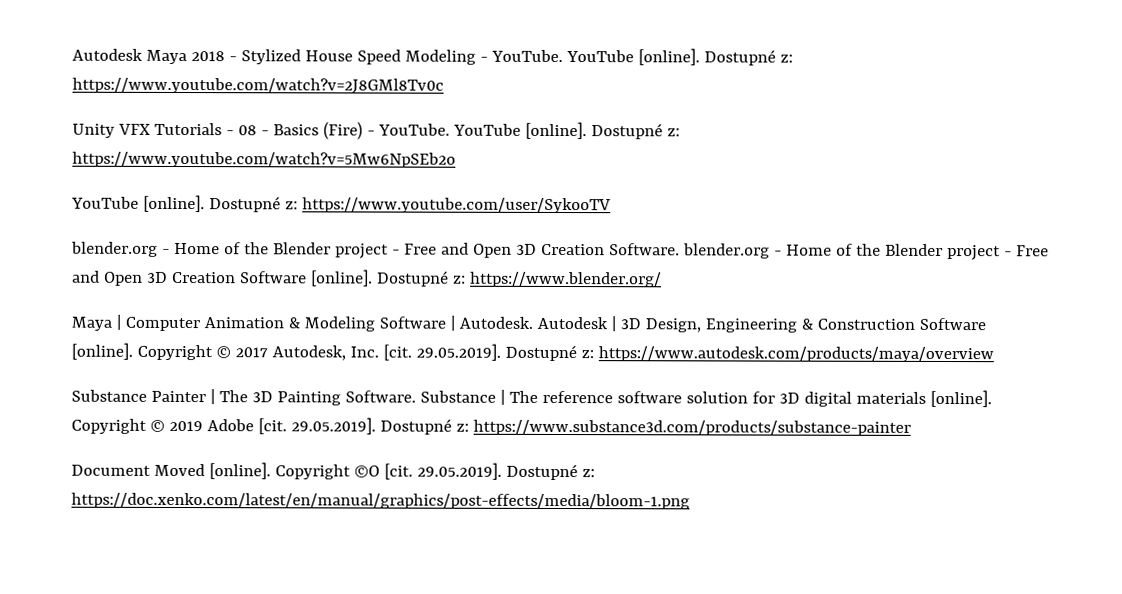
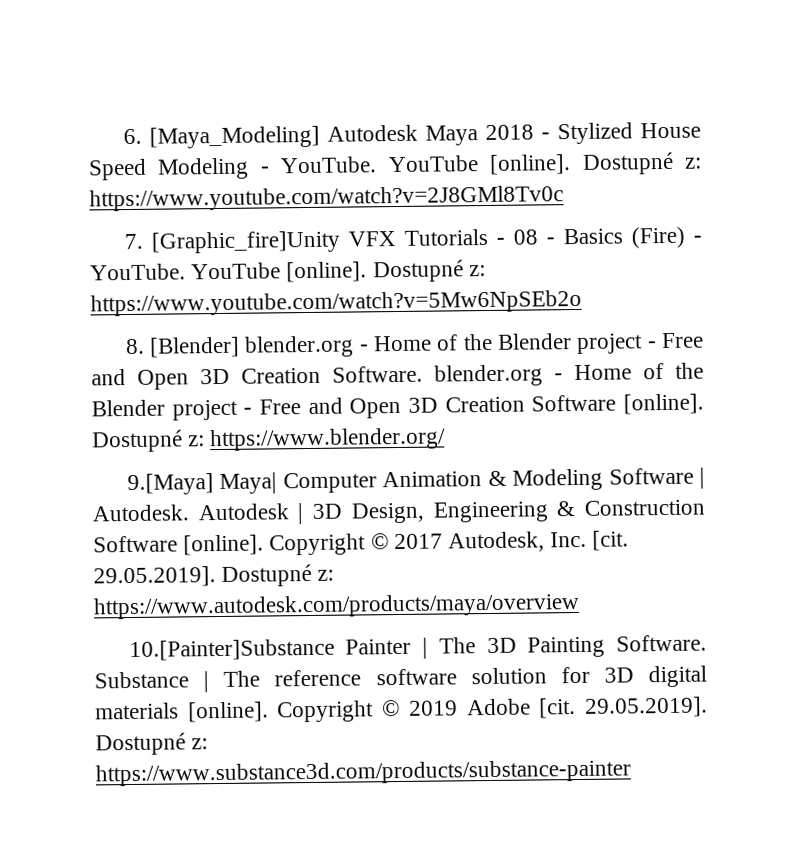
(72, 54) none -> [122,125,320,149] 6. [Maya_Modeling]
[72,123,115,138] Unity -> [123,230,340,254] 7. [Graphic_fire]Unity
[71,194,611,214] YouTube [online]. Dostupné z: https://www.youtube.com/user/SykooTV // -> [124,336,241,358] 8. [Blender]
[71,314,121,331] Maya | -> [126,472,278,496] 9.[Maya] Maya|
[71,389,147,402] Substance -> [128,638,335,662] 10.[Painter]Substance
[71,462,595,481] [71,492,690,510] // Document Moved [online]. Copyright ©O [cit. 29.05.2019]. Dostupné z: https://doc.xenko.com/latest/en/manual/graphics/post-effects/media/bloom-1.png -> (631, 773) none

